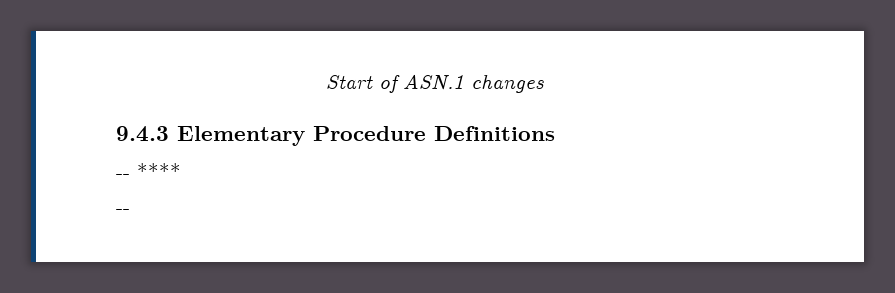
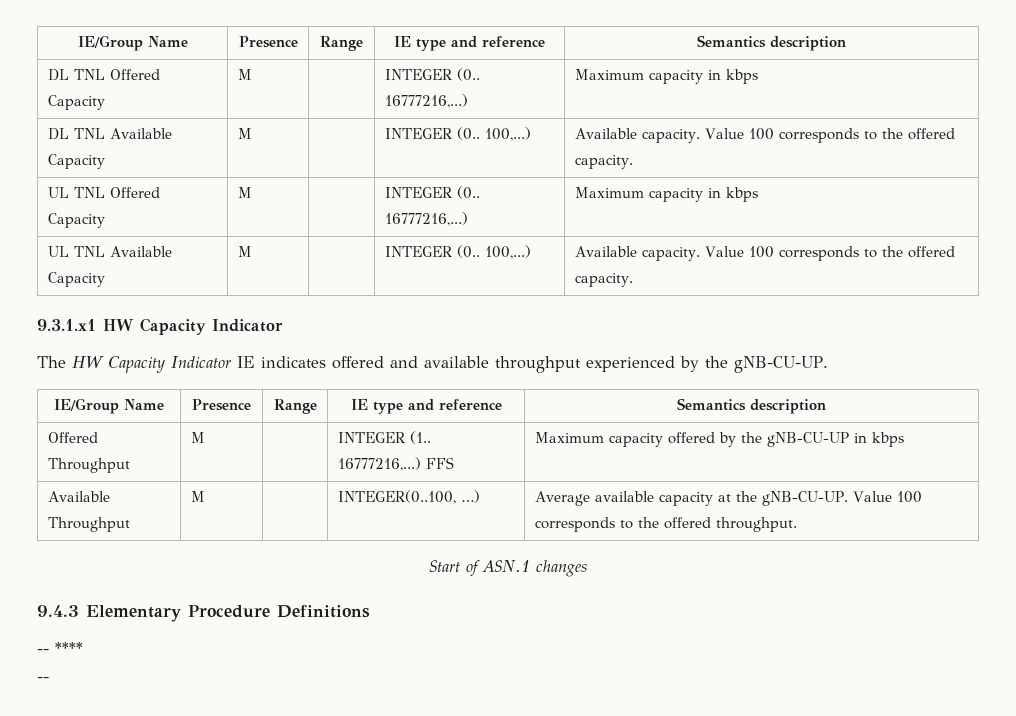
(326, 82) none -> [77,35,188,51] [238,36,298,48] [320,36,363,51] [394,36,545,51] [697,35,846,51] [47,69,160,81] [47,95,105,110] [237,69,252,80] [384,68,480,81] [384,94,468,108] [574,69,758,84] [47,128,172,140] [47,154,105,169] [237,128,252,139] [384,127,531,141] [574,128,955,143] [574,155,633,169] [47,187,160,198] [47,213,105,228] [237,187,252,198] [384,186,480,199] [384,212,468,226] [574,187,758,202] [47,246,172,257] [47,272,105,287] [237,246,252,257] [384,245,531,259] [574,246,955,261] [574,273,633,287] [37,318,283,335] [37,356,828,373] [54,398,164,414] [192,399,251,411] [273,399,317,414] [350,399,502,414] [677,398,826,414] [47,432,98,443] [47,458,130,473] [190,432,205,443] [337,431,431,444] [337,457,454,471] [534,432,904,447] [47,491,110,502] [47,517,130,532] [190,491,205,502] [337,490,480,504] [534,491,922,506] [534,517,797,532] IE/Group Name | Presence | Range | IE type and reference | Semantics description // DL TNL Offered Capacity | M | | INTEGER (0.. 16777216,...) | Maximum capacity in kbps // DL TNL Available Capacity | M | | INTEGER (0.. 100,...) | Available capacity. Value 100 corresponds to the offered capacity. // UL TNL Offered Capacity | M | | INTEGER (0.. 16777216,...) | Maximum capacity in kbps // UL TNL Available Capacity | M | | INTEGER (0.. 100,...) | Available capacity. Value 100 corresponds to the offered capacity. // 9.3.1.x1 HW Capacity Indicator // The HW Capacity Indicator IE indicates offered and available throughput experienced by the gNB-CU-UP. // IE/Group Name | Presence | Range | IE type and reference | Semantics description // Offered Throughput | M | | INTEGER (1.. 16777216,...) FFS | Maximum capacity offered by the gNB-CU-UP in kbps // Available Throughput | M | | INTEGER(0..100, …) | Average available capacity at the gNB-CU-UP. Value 100 corresponds to the offered throughput. //

